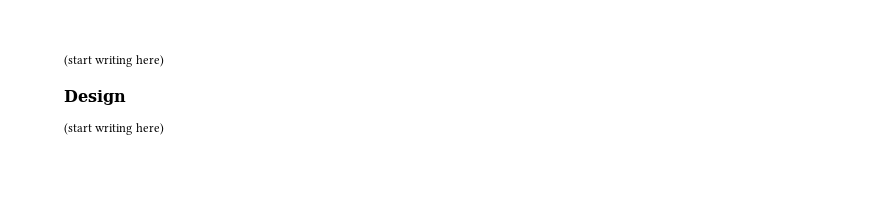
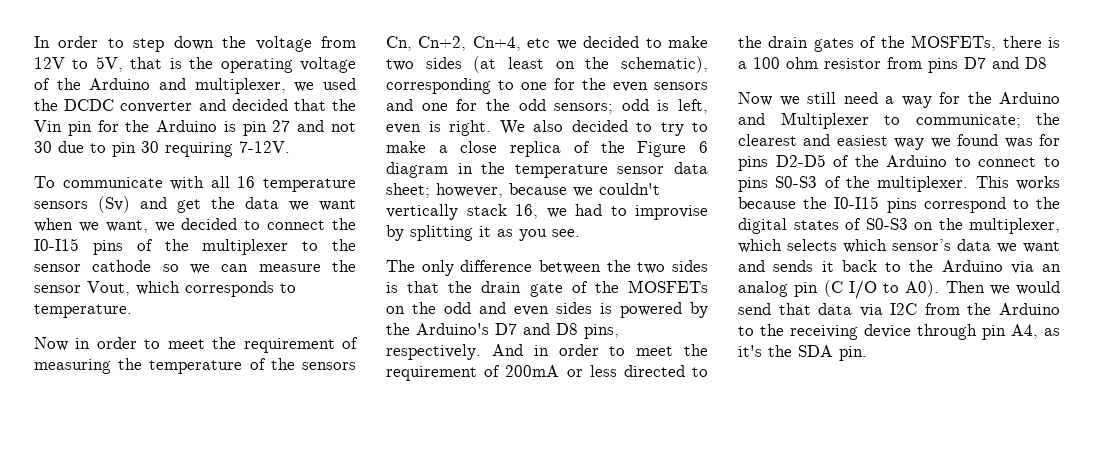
[64,55,164,67] [64,90,126,105] [64,123,164,135] (start writing here) // Design // (start writing here) -> [34,36,356,52] [34,56,356,73] [34,78,356,94] [34,99,356,113] [34,120,356,136] [34,141,290,157] [34,176,356,192] [34,196,356,213] [34,218,356,233] [34,238,356,255] [34,260,356,274] [34,281,296,297] [34,304,132,318] [34,337,358,353] [34,358,356,374] [386,36,708,51] [386,56,708,73] [386,78,708,94] [386,99,708,114] [386,120,708,136] [386,141,708,157] [386,162,708,178] [386,183,660,198] [386,204,708,220] [386,225,580,241] [386,260,708,276] [386,280,708,297] [386,302,708,318] [386,323,619,339] [386,344,708,360] [386,365,708,381] [738,35,1060,52] [738,57,1047,73] [738,92,1060,108] [738,112,1060,129] [738,134,1060,150] [738,154,1060,171] [738,176,1060,192] [738,196,1060,213] [738,218,1060,234] [738,239,1060,253] [738,260,1061,274] [738,280,1060,299] [738,303,1060,317] [738,324,1060,340] [738,345,867,361] In order to step down the voltage from 12V to 5V, that is the operating voltage of the Arduino and multiplexer, we used the DCDC converter and decided that the Vin pin for the Arduino is pin 27 and not 30 due to pin 30 requiring 7-12V. // To communicate with all 16 temperature sensors (Sv) and get the data we want when we want, we decided to connect the I0-I15 pins of the multiplexer to the sensor cathode so we can measure the sensor Vout, which corresponds to temperature. // Now in order to meet the requirement of measuring the temperature of the sensors Cn, Cn+2, Cn+4, etc we decided to make two sides (at least on the schematic), corresponding to one for the even sensors and one for the odd sensors; odd is left, even is right. We also decided to try to make a close replica of the Figure 6 diagram in the temperature sensor data sheet; however, because we couldn't vertically stack 16, we had to improvise by splitting it as you see. // The only difference between the two sides is that the drain gate of the MOSFETs on the odd and even sides is powered by the Arduino's D7 and D8 pins, respectively. And in order to meet the requirement of 200mA or less directed to the drain gates of the MOSFETs, there is a 100 ohm resistor from pins D7 and D8 // Now we still need a way for the Arduino and Multiplexer to communicate; the clearest and easiest way we found was for pins D2-D5 of the Arduino to connect to pins S0-S3 of the multiplexer. This works because the I0-I15 pins correspond to the digital states of S0-S3 on the multiplexer, which selects which sensor’s data we want and sends it back to the Arduino via an analog pin (C I/O to A0). Then we would send that data via I2C from the Arduino to the receiving device through pin A4, as it's the SDA pin.

